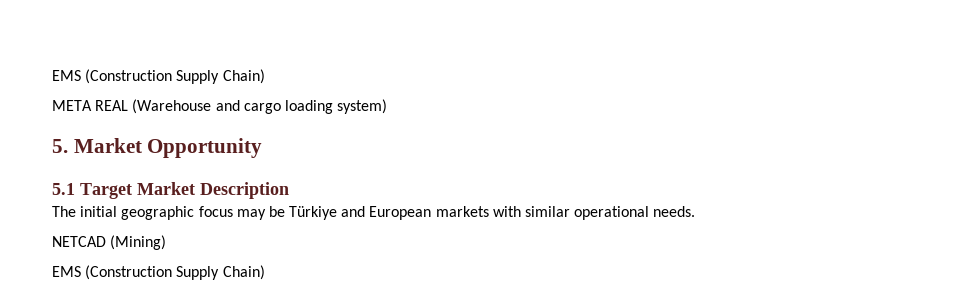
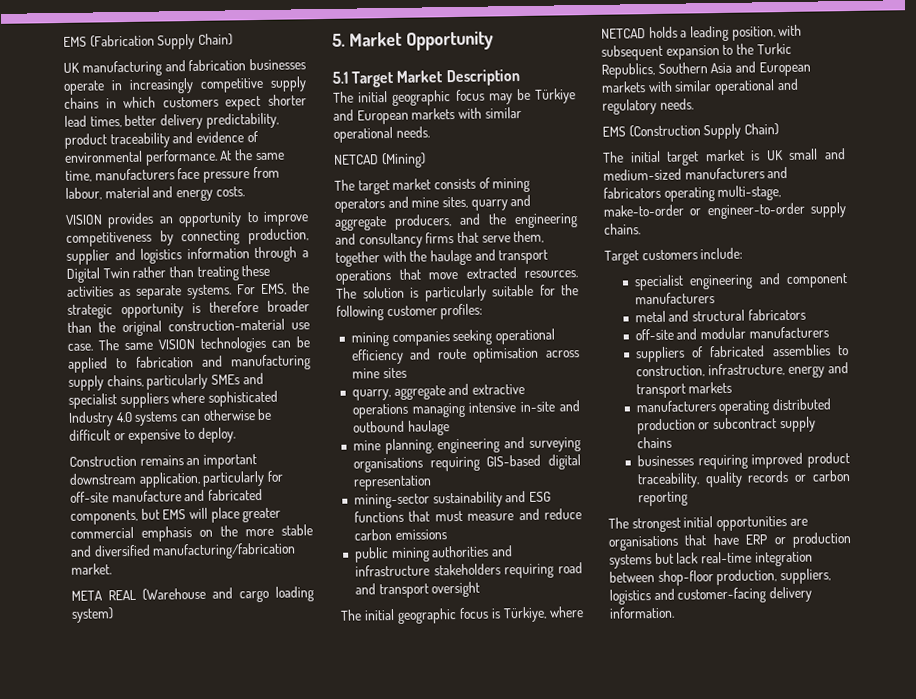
[52,69,265,84] EMS (Construction Supply Chain) -> [63,33,233,50] [63,58,306,77] [63,76,307,95] [64,94,307,111] [64,112,279,130] [64,131,259,149] [64,149,285,166] [65,166,280,183] [65,186,245,202] [65,211,309,229] [66,228,309,247] [66,246,309,265] [66,264,271,283] [67,282,310,300] [67,300,310,319] [67,318,310,337] [67,336,310,353] [68,354,311,373] [68,372,264,391] [68,390,278,409] [68,408,273,427] [69,427,236,445] [69,454,257,469] [69,470,283,488] [70,488,263,503] [70,507,282,525] [70,524,313,542] [70,542,297,560] [71,563,112,575] EMS (Fabrication Supply Chain) // UK manufacturing and fabrication businesses operate in increasingly competitive supply chains in which customers expect shorter lead times, better delivery predictability, product traceability and evidence of environmental performance. At the same time, manufacturers face pressure from labour, material and energy costs. // VISION provides an opportunity to improve competitiveness by connecting production, supplier and logistics information through a Digital Twin rather than treating these activities as separate systems. For EMS, the strategic opportunity is therefore broader than the original construction-material use case. The same VISION technologies can be applied to fabrication and manufacturing supply chains, particularly SMEs and specialist suppliers where sophisticated Industry 4.0 systems can otherwise be difficult or expensive to deploy. // Construction remains an important downstream application, particularly for off-site manufacture and fabricated components, but EMS will place greater commercial emphasis on the more stable and diversified manufacturing/fabrication market.
[52,265,265,280] EMS (Construction Supply Chain) -> [334,177,531,195] [334,194,532,213] [334,213,578,231] [335,230,545,249] [335,249,549,267] [335,267,578,285] [336,284,579,302] [336,303,484,321] [350,328,555,347] [350,347,580,365] [351,367,407,379] [351,383,525,401] [351,400,580,419] [352,420,450,436] [352,436,581,455] [352,454,581,473] [352,475,432,491] [353,490,551,509] [353,508,582,523] [353,529,447,541] [353,545,513,563] [354,562,583,579] [354,581,481,599] [340,606,584,624] [601,24,803,42] [601,42,792,61] [601,61,811,79] [601,78,799,96] [602,98,694,115] [602,123,779,140] [603,148,846,166] [603,166,789,181] [603,185,782,202] [603,202,847,220] [604,223,641,235] [604,247,744,265] [633,273,848,291] [634,292,715,305] [634,308,806,323] [634,326,829,341] [634,344,849,363] [635,362,849,379] [635,381,733,399] [635,398,832,416] [636,416,816,435] [636,436,672,449] [636,452,850,470] [636,470,851,489] [637,491,688,507] [608,516,808,533] [608,532,852,551] [609,551,813,569] [609,568,831,586] [609,586,812,605] [609,606,675,619] The target market consists of mining operators and mine sites, quarry and aggregate producers, and the engineering and consultancy firms that serve them, together with the haulage and transport operations that move extracted resources. The solution is particularly suitable for the following customer profiles: // mining companies seeking operational efficiency and route optimisation across mine sites // quarry, aggregate and extractive operations managing intensive in-site and outbound haulage // mine planning, engineering and surveying organisations requiring GIS-based digital representation // mining-sector sustainability and ESG functions that must measure and reduce carbon emissions // public mining authorities and infrastructure stakeholders requiring road and transport oversight // The initial geographic focus is Türkiye, where NETCAD holds a leading position, with subsequent expansion to the Turkic Republics, Southern Asia and European markets with similar operational and regulatory needs. // EMS (Construction Supply Chain) // The initial target market is UK small and medium-sized manufacturers and fabricators operating multi-stage, make-to-order or engineer-to-order supply chains. // Target customers include: // specialist engineering and component manufacturers // metal and structural fabricators // off-site and modular manufacturers // suppliers of fabricated assemblies to construction, infrastructure, energy and transport markets // manufacturers operating distributed production or subcontract supply chains // businesses requiring improved product traceability, quality records or carbon reporting // The strongest initial opportunities are organisations that have ERP or production systems but lack real-time integration between shop-floor production, suppliers, logistics and customer-facing delivery information.

